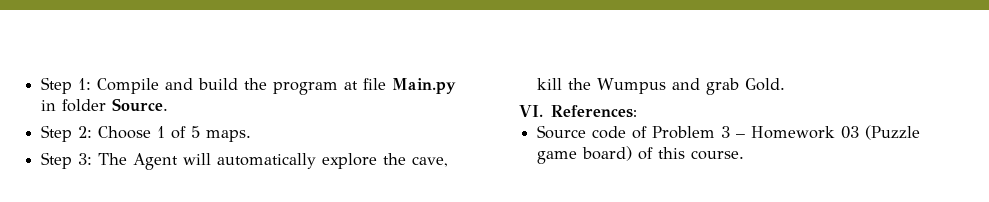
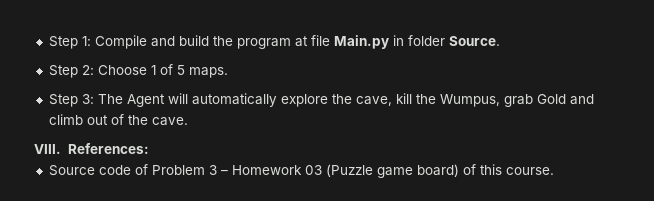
[597,78,786,95] [519,105,543,117] Wumpus and grab Gold. // VI. -> [439,94,594,107] [48,114,188,126] [34,144,61,154] Wumpus, grab Gold and climb out of the cave. // VIII.

